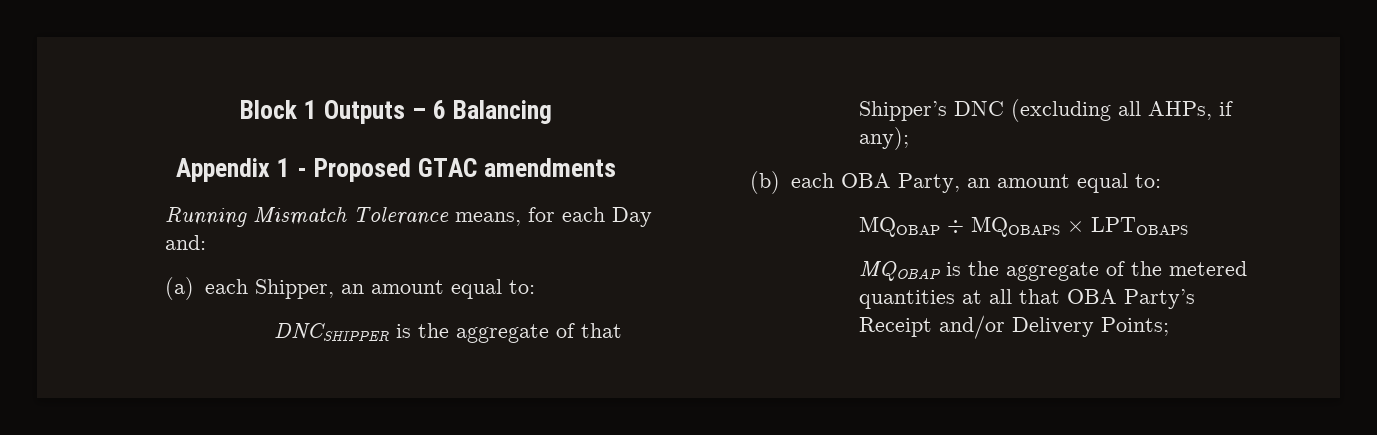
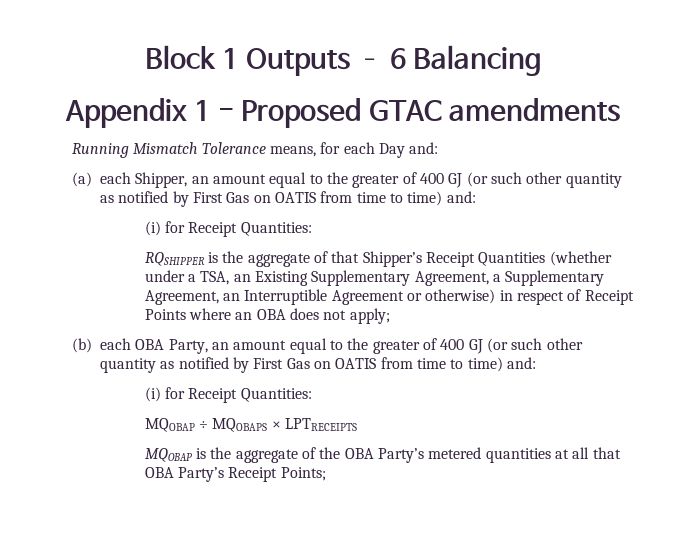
[508,280,535,294] [273,323,389,341] to: // DNCSHIPPER -> [309,172,622,188] [100,191,476,207] [144,221,312,237] [144,252,205,266] to the greater of 400 GJ (or such other quantity as notified by First Gas on OATIS from time to time) and: // (i) for Receipt Quantities: // RQSHIPPER
[953,99,1233,122] [858,127,909,150] DNC (excluding all AHPs, if any); -> [425,251,612,267] [144,270,605,286] [144,289,634,305] [144,308,390,324] Receipt Quantities (whether under a TSA, an Existing Supplementary Agreement, a Supplementary Agreement, an Interruptible Agreement or otherwise) in respect of Receipt Points where an OBA does not apply;
[1134,174,1161,188] to: -> [330,338,583,354] [100,357,537,373] [144,387,312,403] to the greater of 400 GJ (or such other quantity as notified by First Gas on OATIS from time to time) and: // (i) for Receipt Quantities:
[1090,217,1188,236] LPTOBAPS -> [284,418,357,431] LPTRECEIPTS
(1162, 268) none -> [344,448,424,463] OBA Party’s
[938,315,1094,339] and/or Delivery -> (278, 474) none

